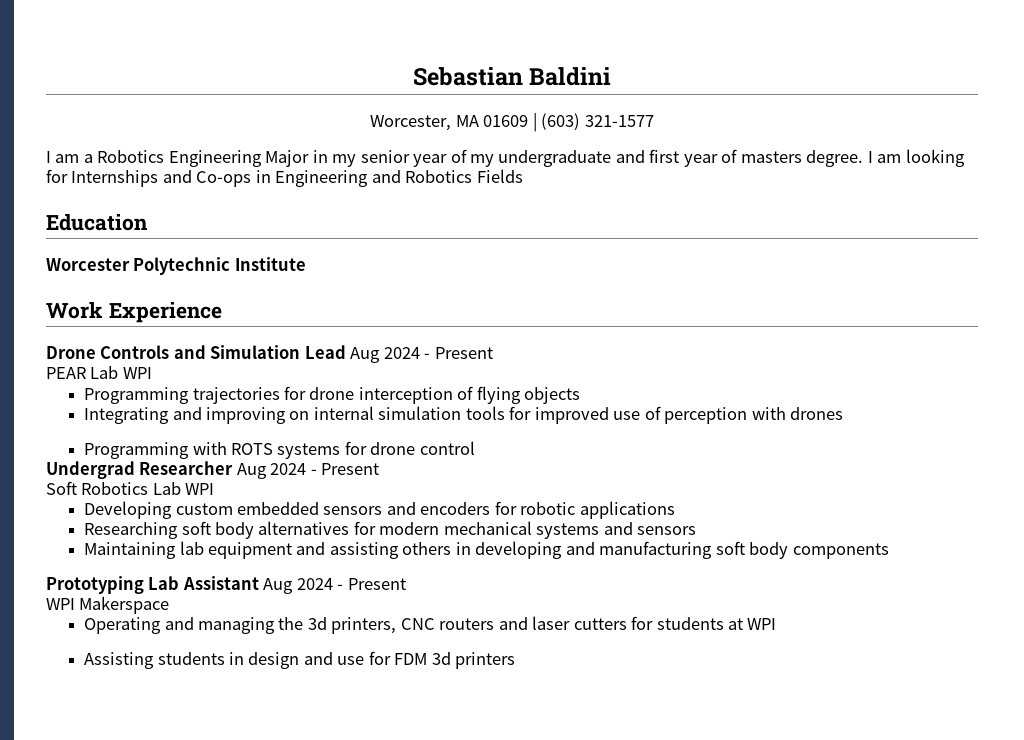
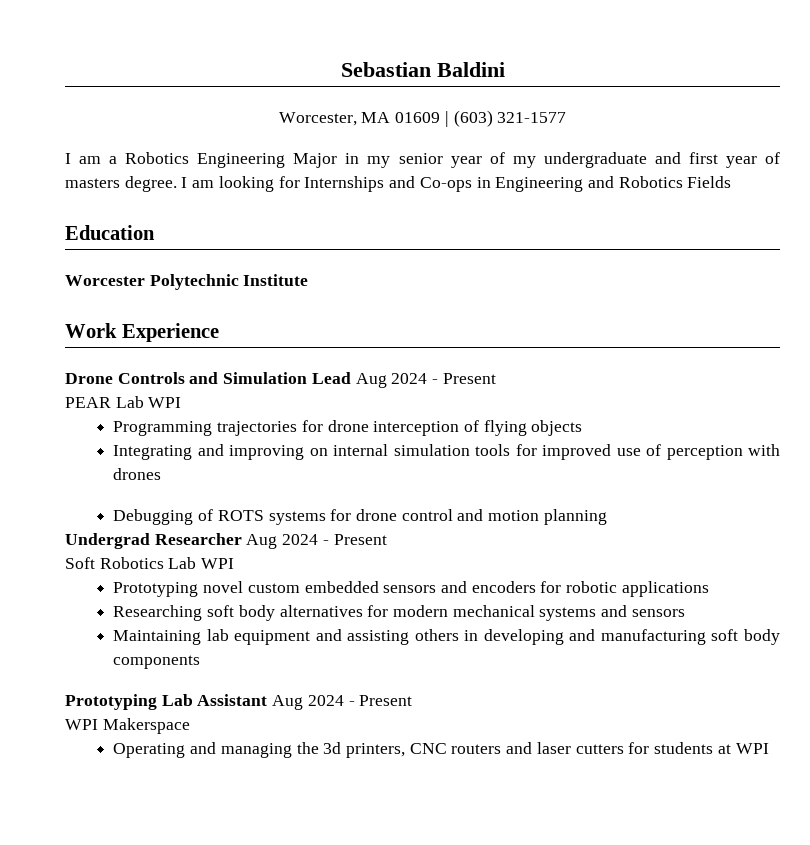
[84,442,227,459] Programming with -> [113,509,214,525] Debugging of
(475, 448) none -> [457,509,607,525] and motion planning
[84,501,173,519] Developing -> [113,581,244,597] Prototyping novel
[84,651,516,669] // Assisting students in design and use for FDM 3d printers -> (769, 748) none

